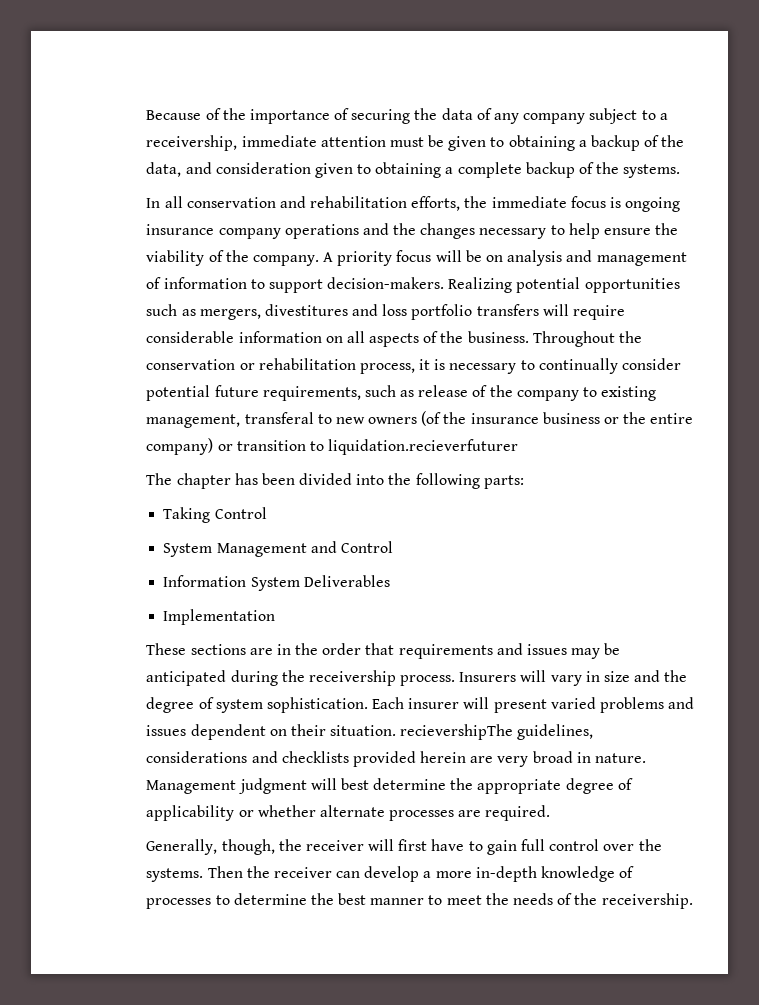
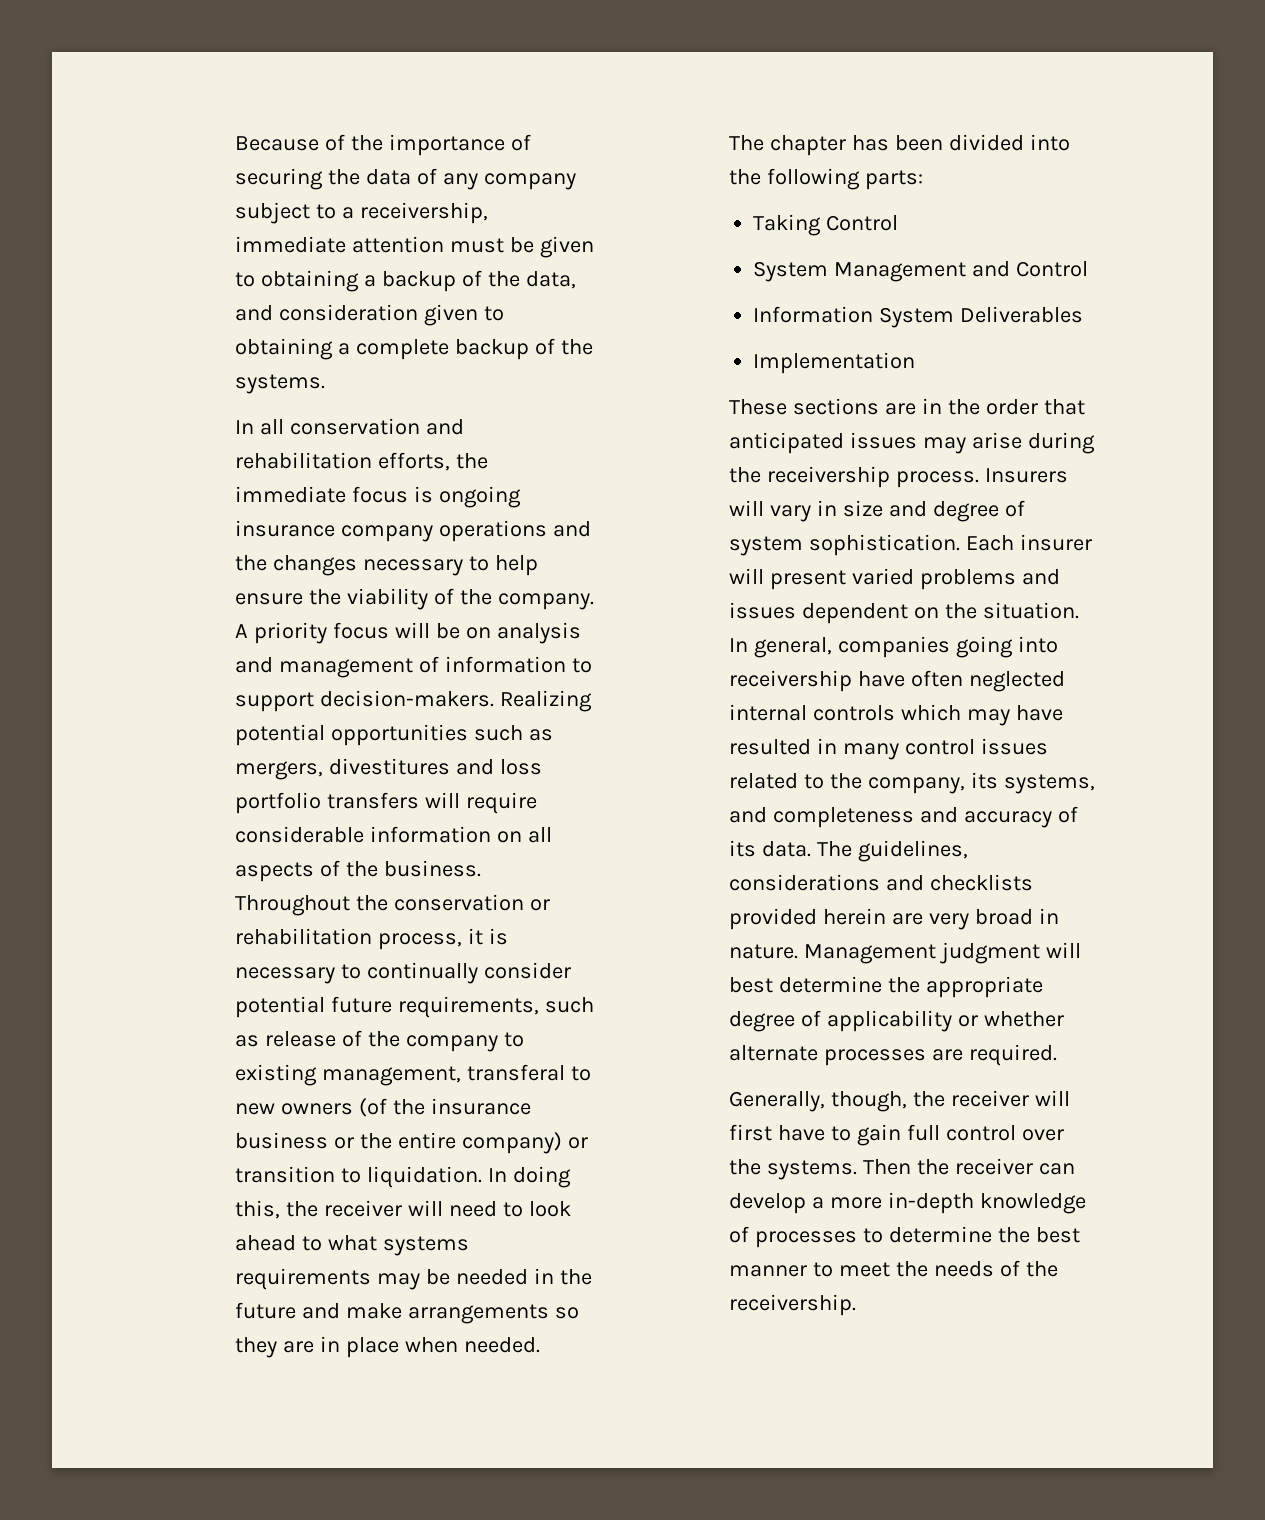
[328,439,519,455] liquidation.recieverfuturer -> [367,1166,572,1188] [235,1200,571,1219] [235,1235,470,1256] [235,1268,592,1290] [235,1302,580,1324] [235,1336,540,1358] liquidation. In doing this, the receiver will need to look ahead to what systems requirements may be needed in the future and make arrangements so they are in place when needed.
[398,643,621,659] [146,670,227,686] requirements and issues may be anticipated -> [729,432,1023,454] anticipated issues may arise
[664,670,688,682] the -> (928, 509) none
[290,724,514,740] their situation. recievershipThe -> [945,602,1080,619] [729,636,1059,658] [729,670,1066,692] [729,704,1064,726] [729,738,1049,760] [729,772,1095,794] [729,806,1079,828] [729,840,853,857] the situation. In general, companies going into receivership have often neglected internal controls which may have resulted in many control issues related to the company, its systems, and completeness and accuracy of its data. The

